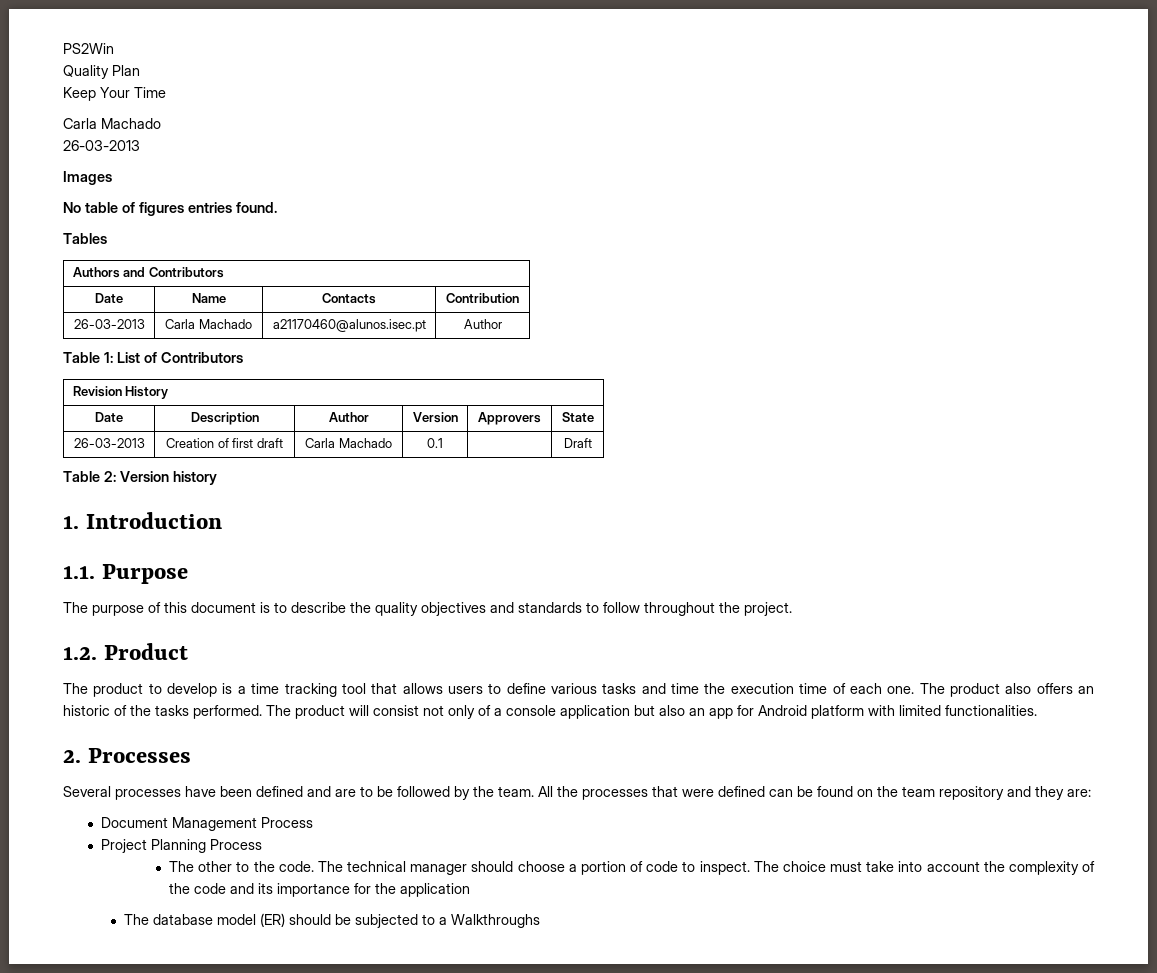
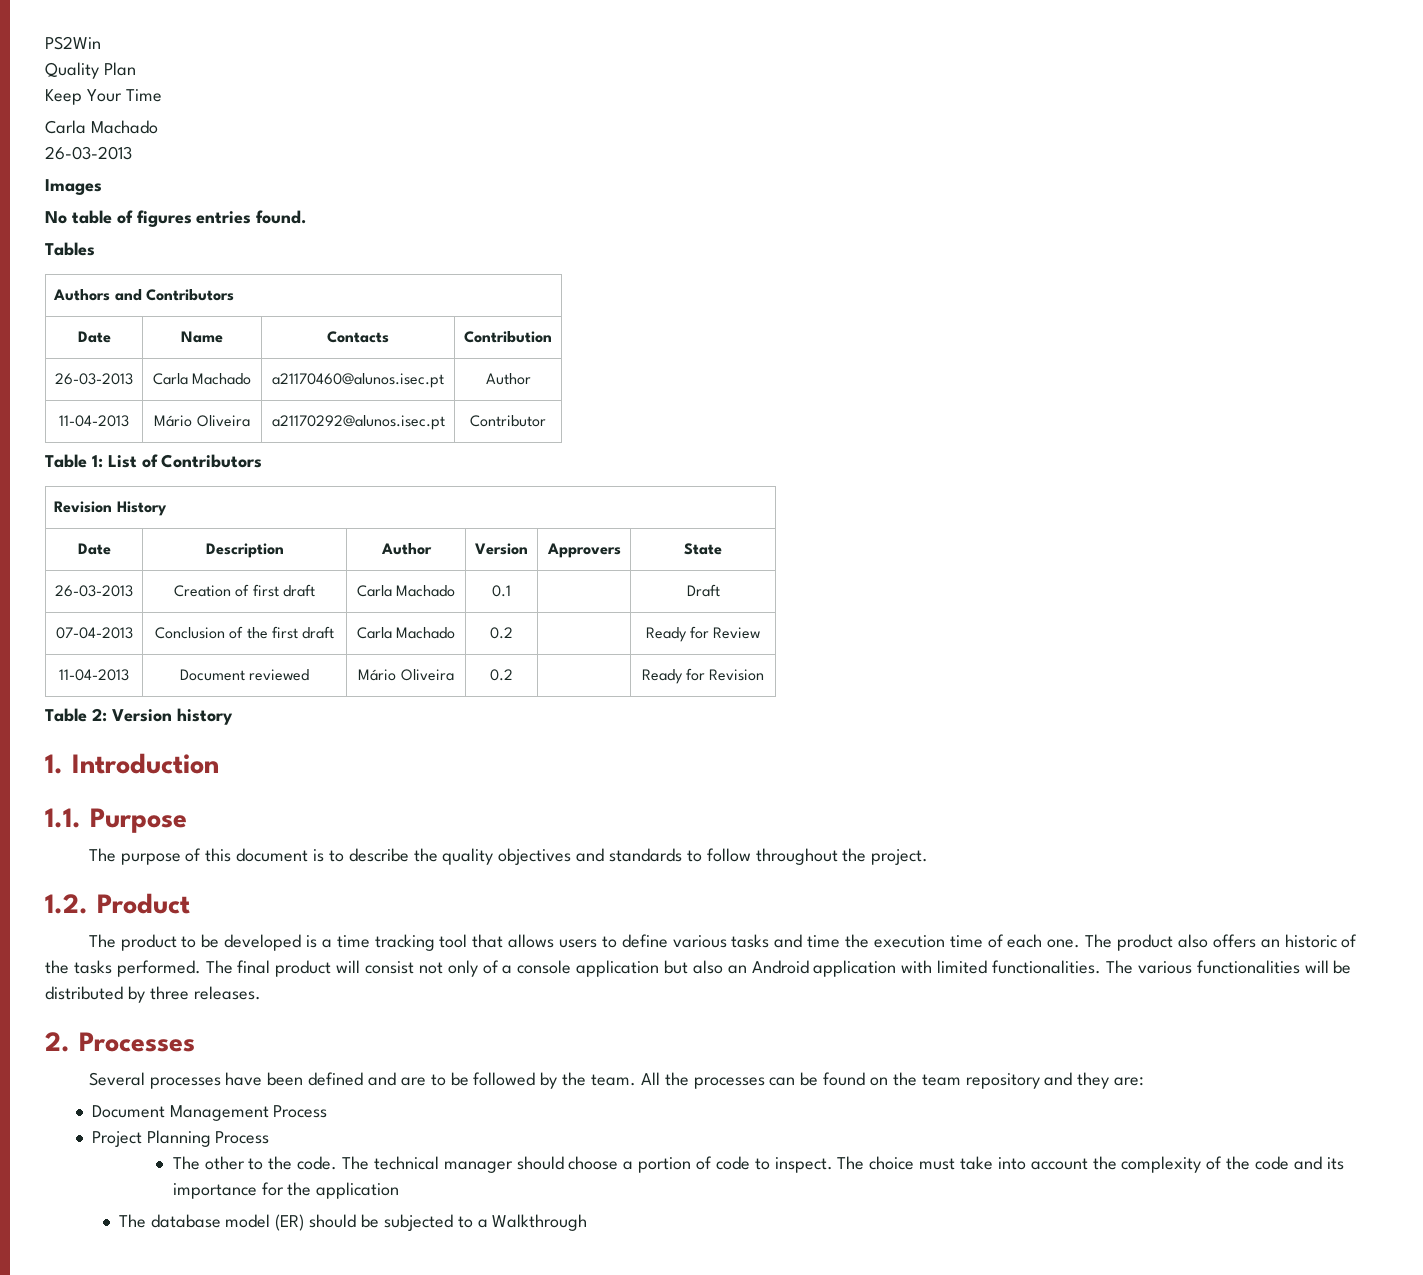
(502, 324) none -> [59,415,129,427] [154,415,250,427] [271,415,445,430] [470,415,546,427] // 11-04-2013 | Mário Oliveira | a21170292@alunos.isec.pt | Contributor
(592, 443) none -> [55,627,133,639] [154,626,335,639] [356,627,456,639] [490,627,513,639] [645,626,761,642] [59,669,129,681] [179,669,310,681] [358,669,454,681] [490,669,513,681] [641,668,765,684] // 07-04-2013 | Conclusion of the first draft | Carla Machado | 0.2 | | Ready for Review // 11-04-2013 | Document reviewed | Mário Oliveira | 0.2 | | Ready for Revision
[167,683,218,697] develop -> [201,934,302,951] be developed
(291, 710) none -> [237,960,271,974] final
[709,705,864,719] app for Android platform -> [751,960,897,977] Android application
(1037, 710) none -> [1105,960,1352,974] [45,986,261,1003] The various functionalities will be distributed by three releases.
[652,786,765,797] that were defined -> (765, 1083) none
[450,914,540,928] Walkthroughs -> [492,1214,588,1231] Walkthrough

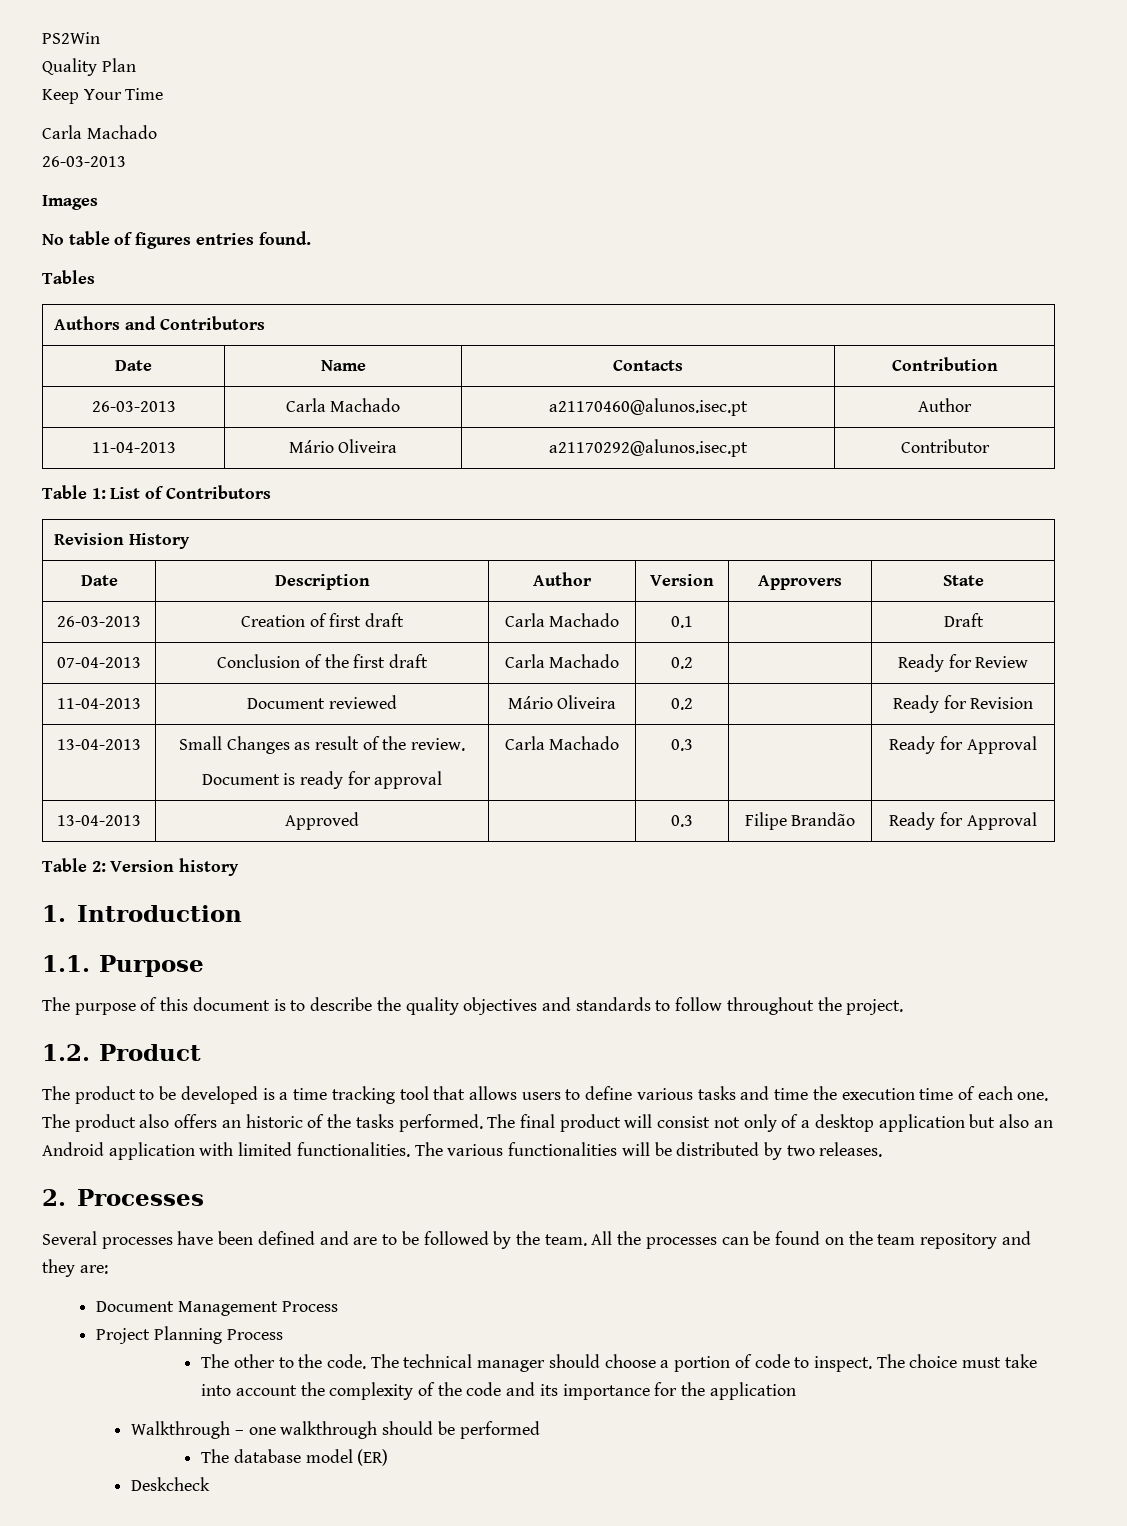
(765, 675) none -> [57,739,141,750] [178,736,466,754] [201,771,443,789] [504,736,620,750] [671,739,693,751] [889,736,1037,754] [57,815,141,826] [285,812,359,830] [671,815,693,827] [744,812,856,830] [889,812,1037,830] // 13-04-2013 | Small Changes as result of the review. // Document is ready for approval | Carla Machado | 0.3 | | Ready for Approval // 13-04-2013 | Approved | | 0.3 | Filipe Brandão | Ready for Approval
[517,960,572,974] console -> [814,1114,874,1132] desktop
[149,986,189,1000] three -> [786,1145,815,1156] two
[118,1214,588,1231] The database model (ER) should be subjected to a Walkthrough -> [131,1421,540,1439] [201,1449,389,1466] [131,1477,211,1491] Walkthrough – one walkthrough should be performed // The database model (ER) // Deskcheck

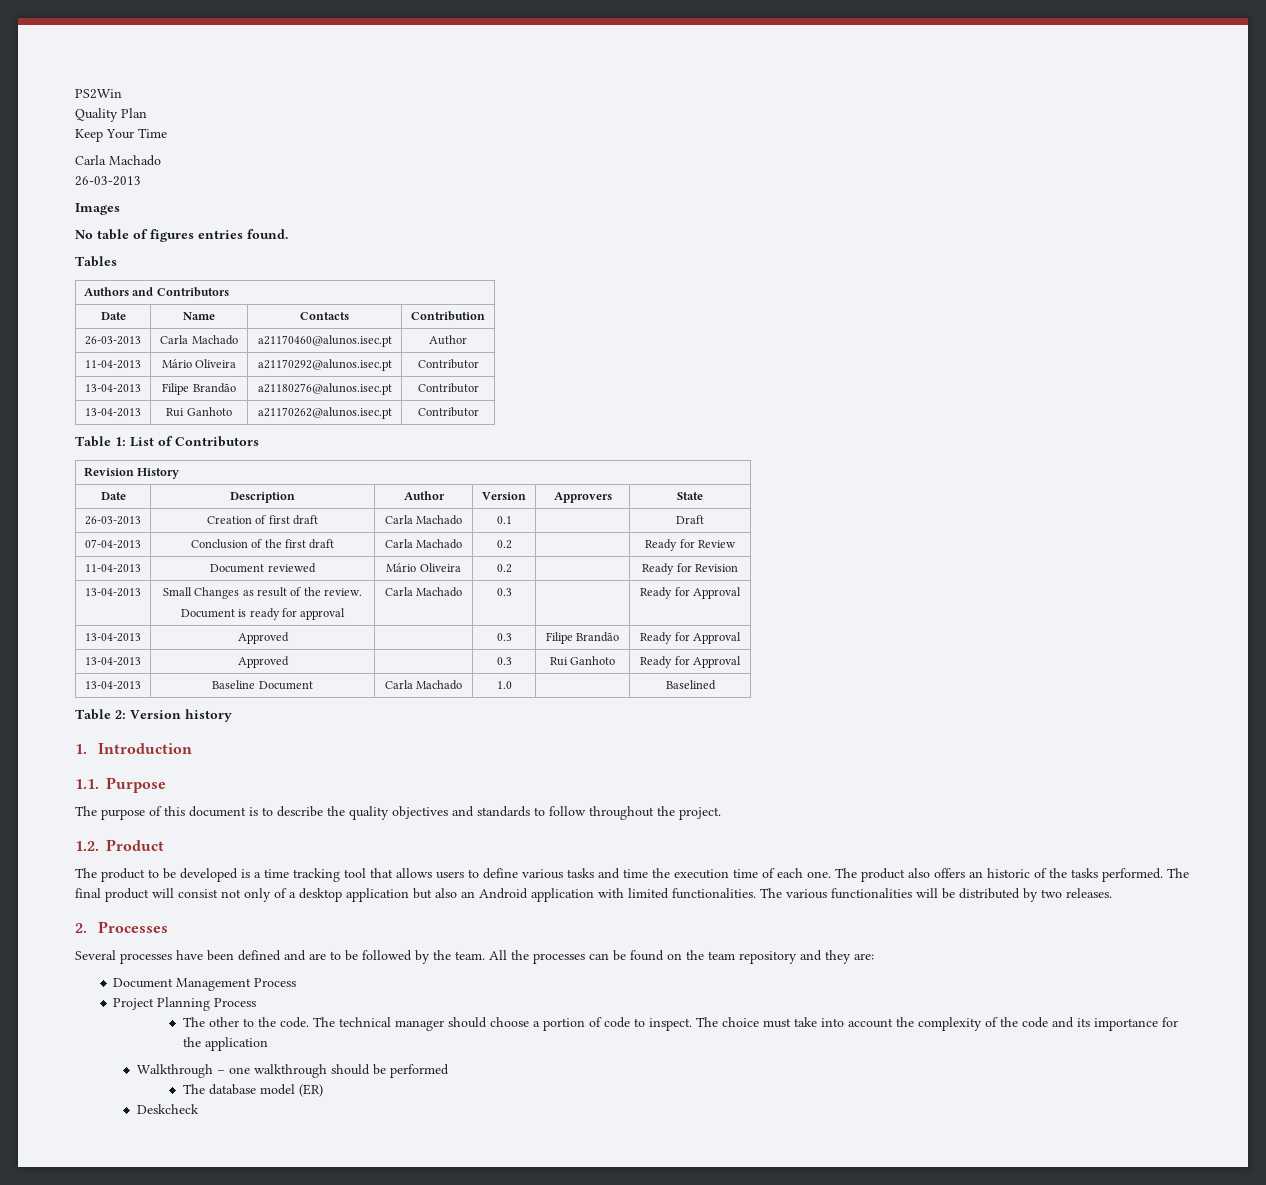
(990, 446) none -> [85,384,141,393] [162,383,236,395] [257,383,392,395] [417,383,479,393] [85,408,141,417] [166,407,232,417] [257,407,392,419] [417,407,479,417] // 13-04-2013 | Filipe Brandão | a21180276@alunos.isec.pt | Contributor // 13-04-2013 | Rui Ganhoto | a21170262@alunos.isec.pt | Contributor
(1037, 821) none -> [85,657,141,666] [237,656,289,668] [496,657,512,665] [549,656,616,666] [640,656,741,668] [85,681,141,690] [212,680,313,690] [384,680,463,690] [496,681,512,689] [665,680,716,690] // 13-04-2013 | Approved | | 0.3 | Rui Ganhoto | Ready for Approval // 13-04-2013 | Baseline Document | Carla Machado | 1.0 | | Baselined

